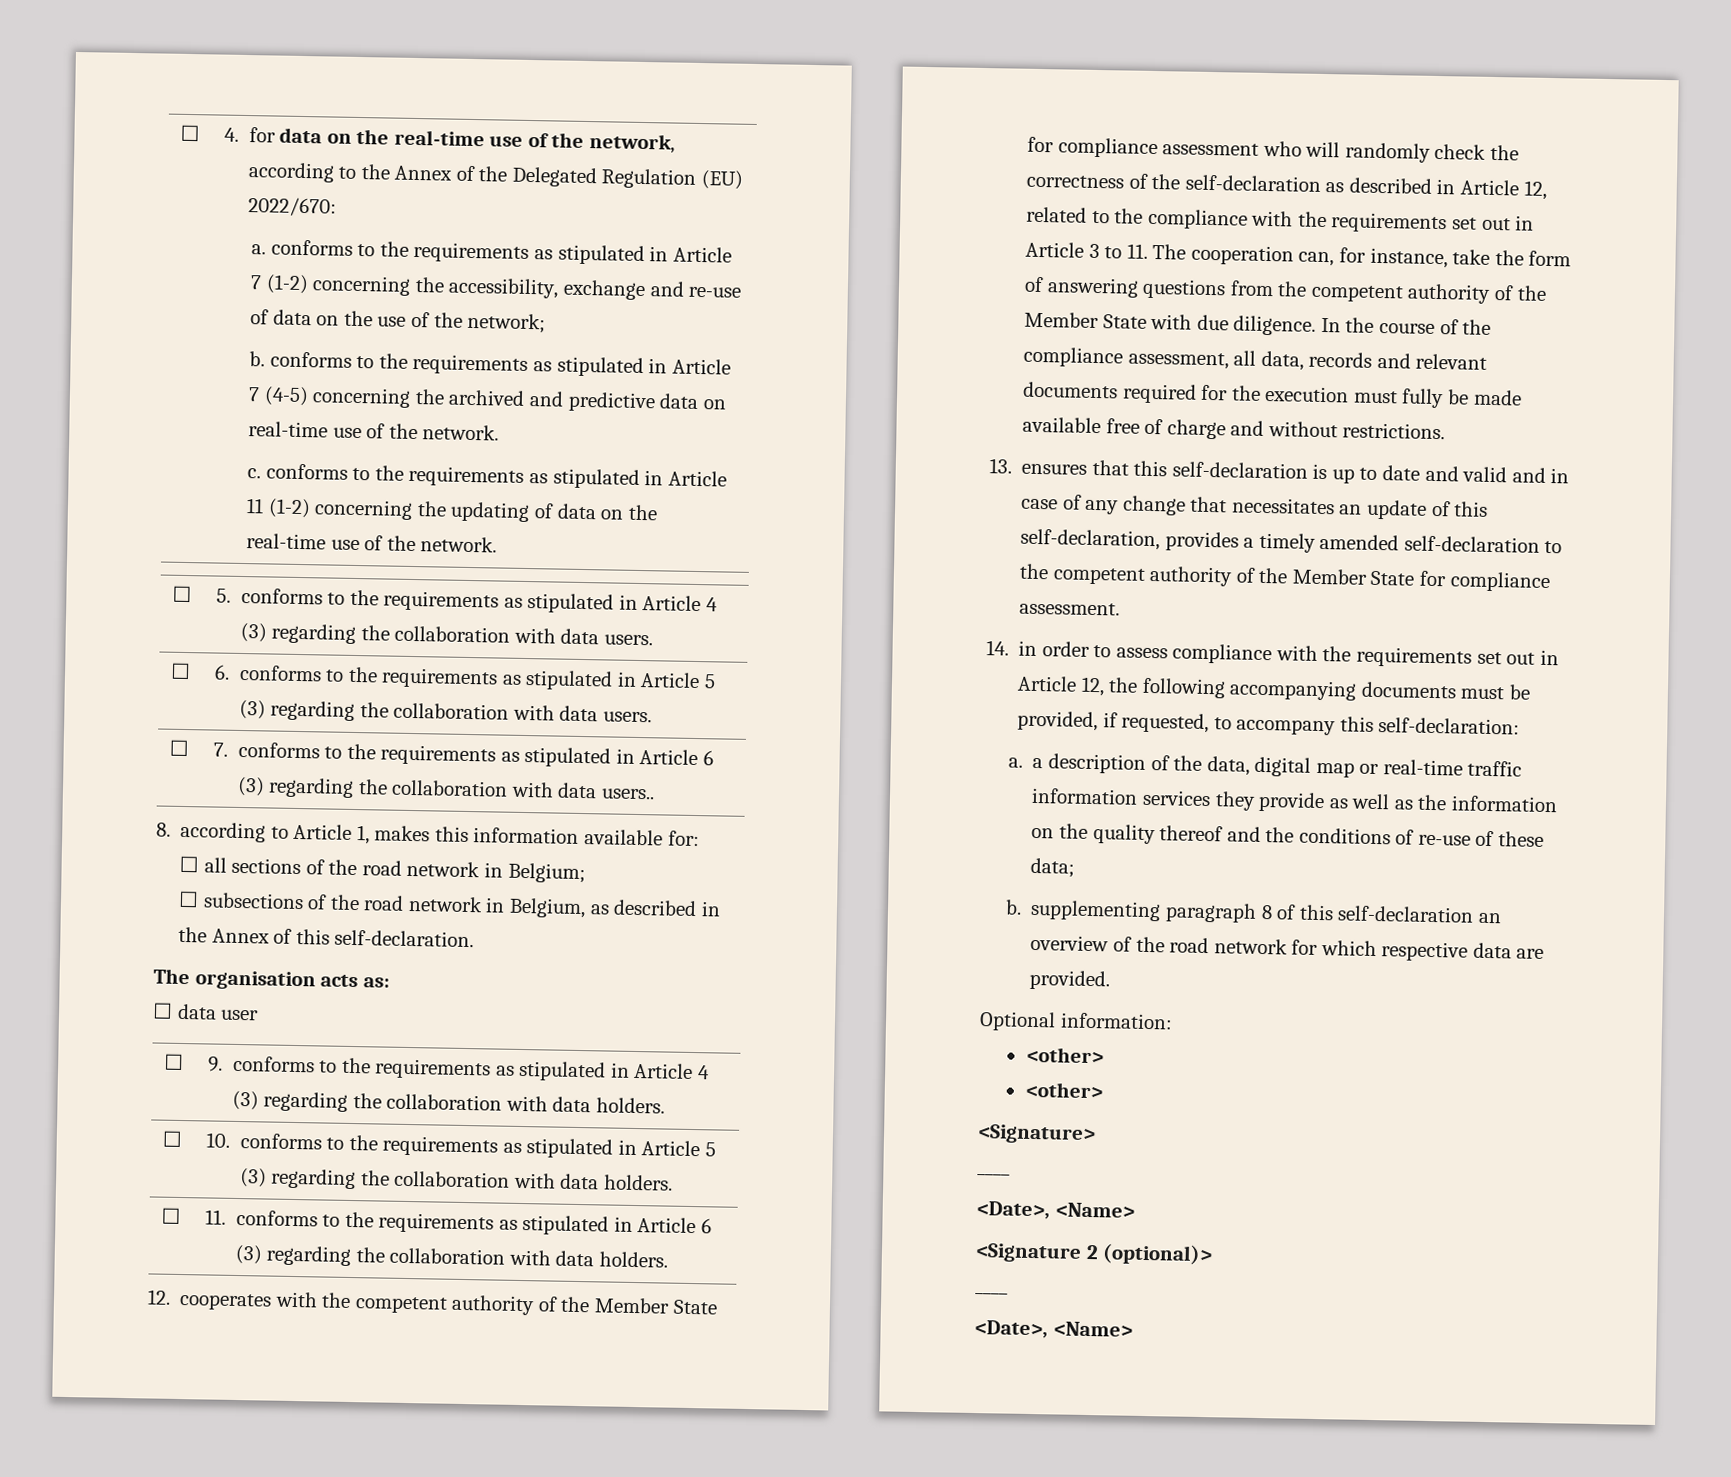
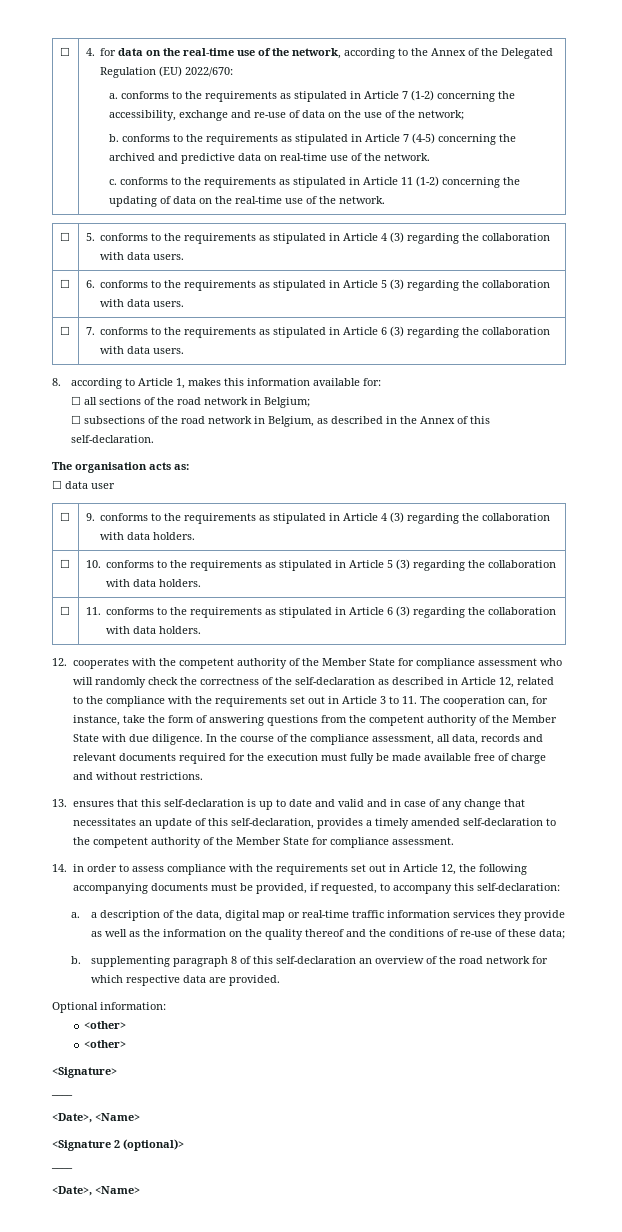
[600,788,655,800] users.. -> [153,348,185,354] users.

